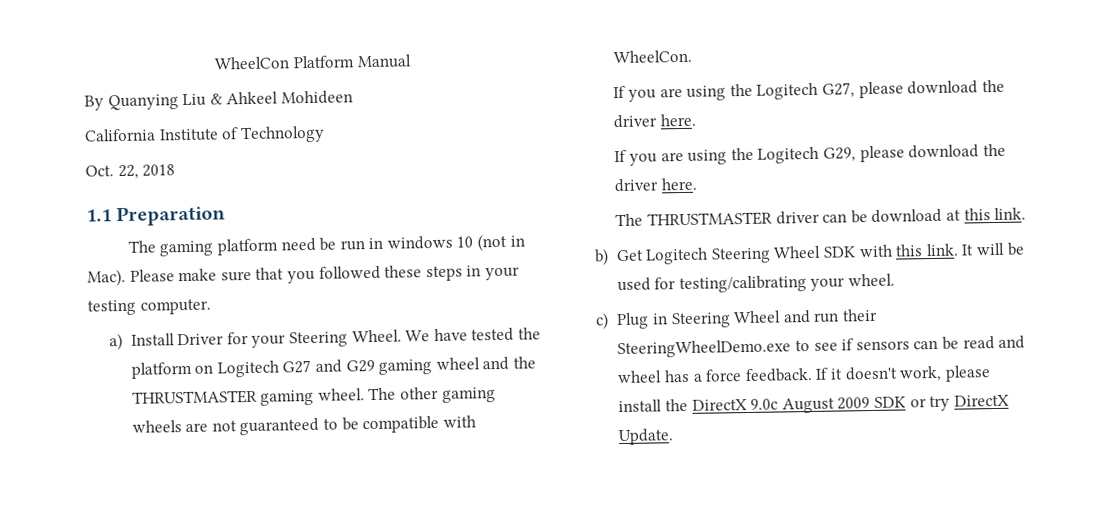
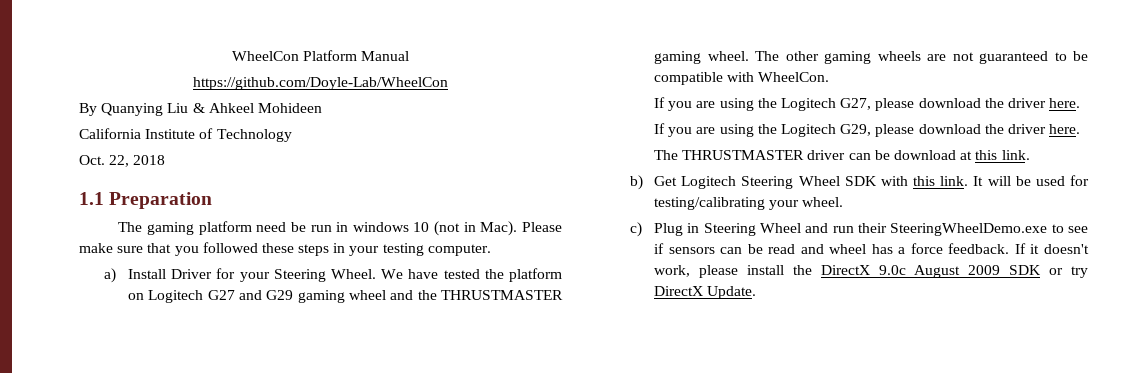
(411, 61) none -> [193,77,448,90] // https://github.com/Doyle-Lab/WheelCon

